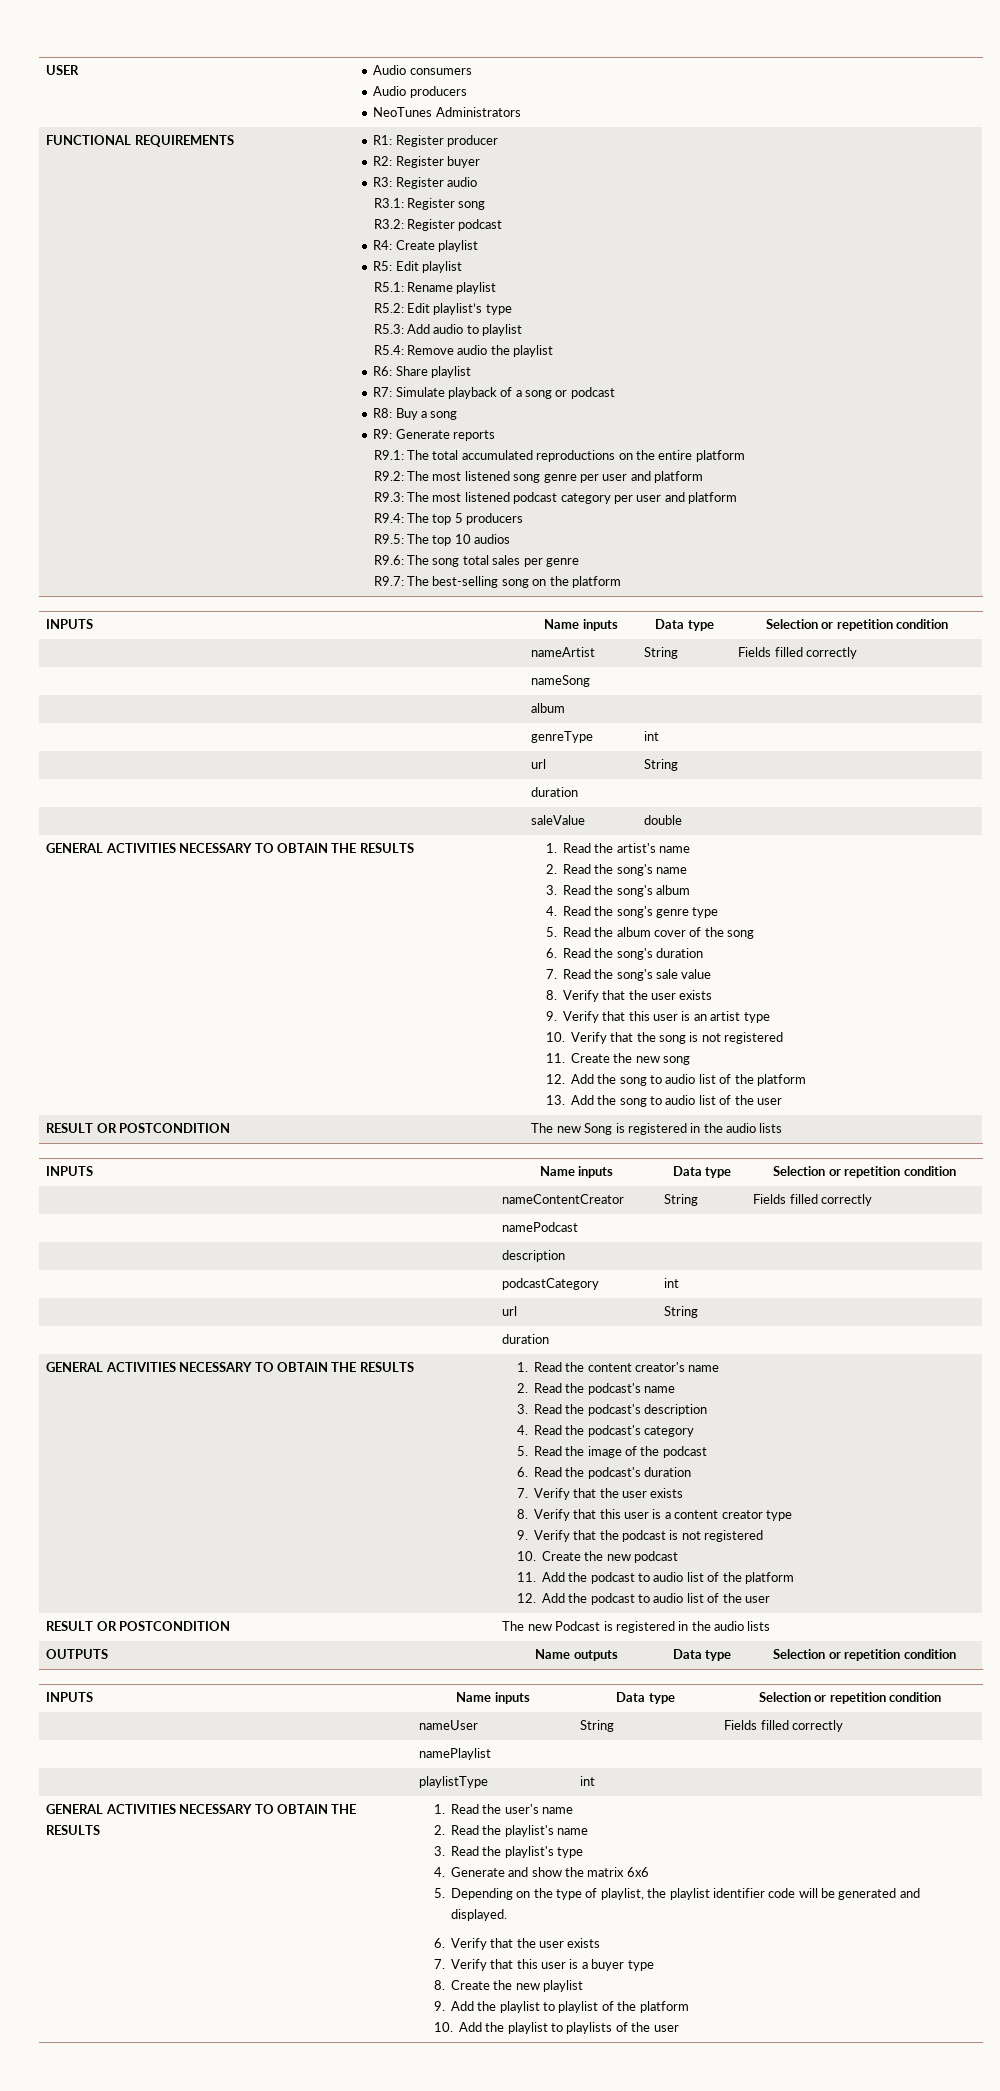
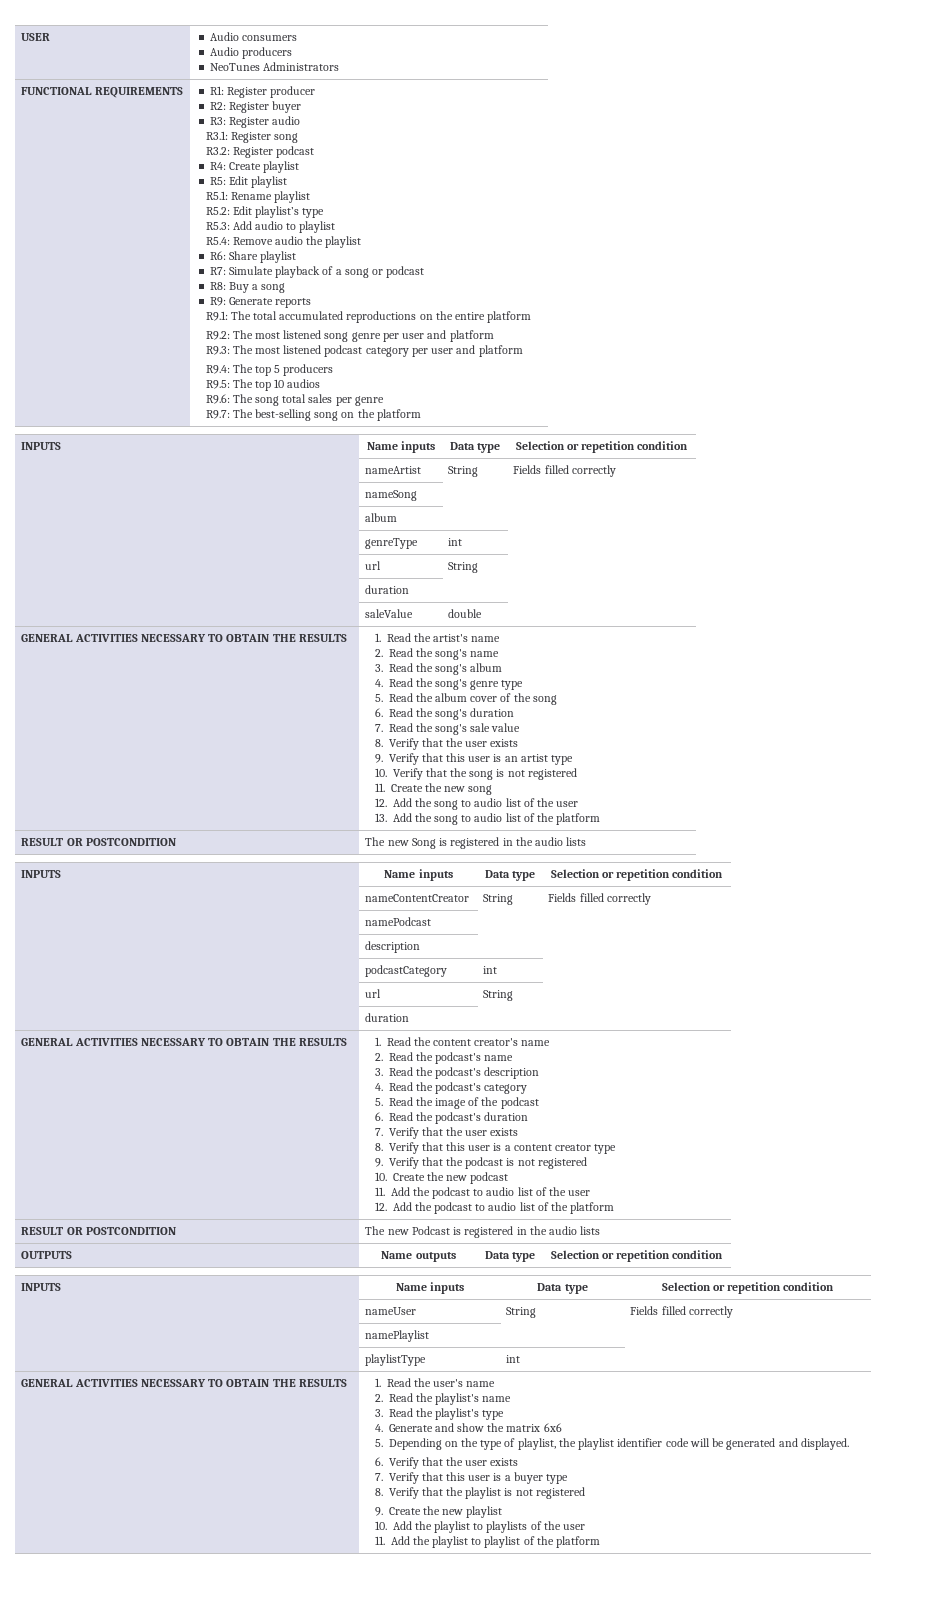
[756,1074,806,1086] platform -> [556,801,579,807] user
[756,1098,782,1105] user -> [556,813,601,825] platform
[744,1572,794,1584] platform -> [568,1190,591,1196] user
[744,1596,770,1603] user -> [570,1202,615,1214] platform
(445, 1985) none -> [388,1487,585,1499] [374,1507,383,1516] Verify that the playlist is not registered // 9.
[433,2001,689,2013] [433,2022,679,2034] 9. Add the playlist to playlist of the platform // 10. Add the playlist to playlists of the user -> [374,1521,586,1533] [374,1536,601,1548] 10. Add the playlist to playlists of the user // 11. Add the playlist to playlist of the platform

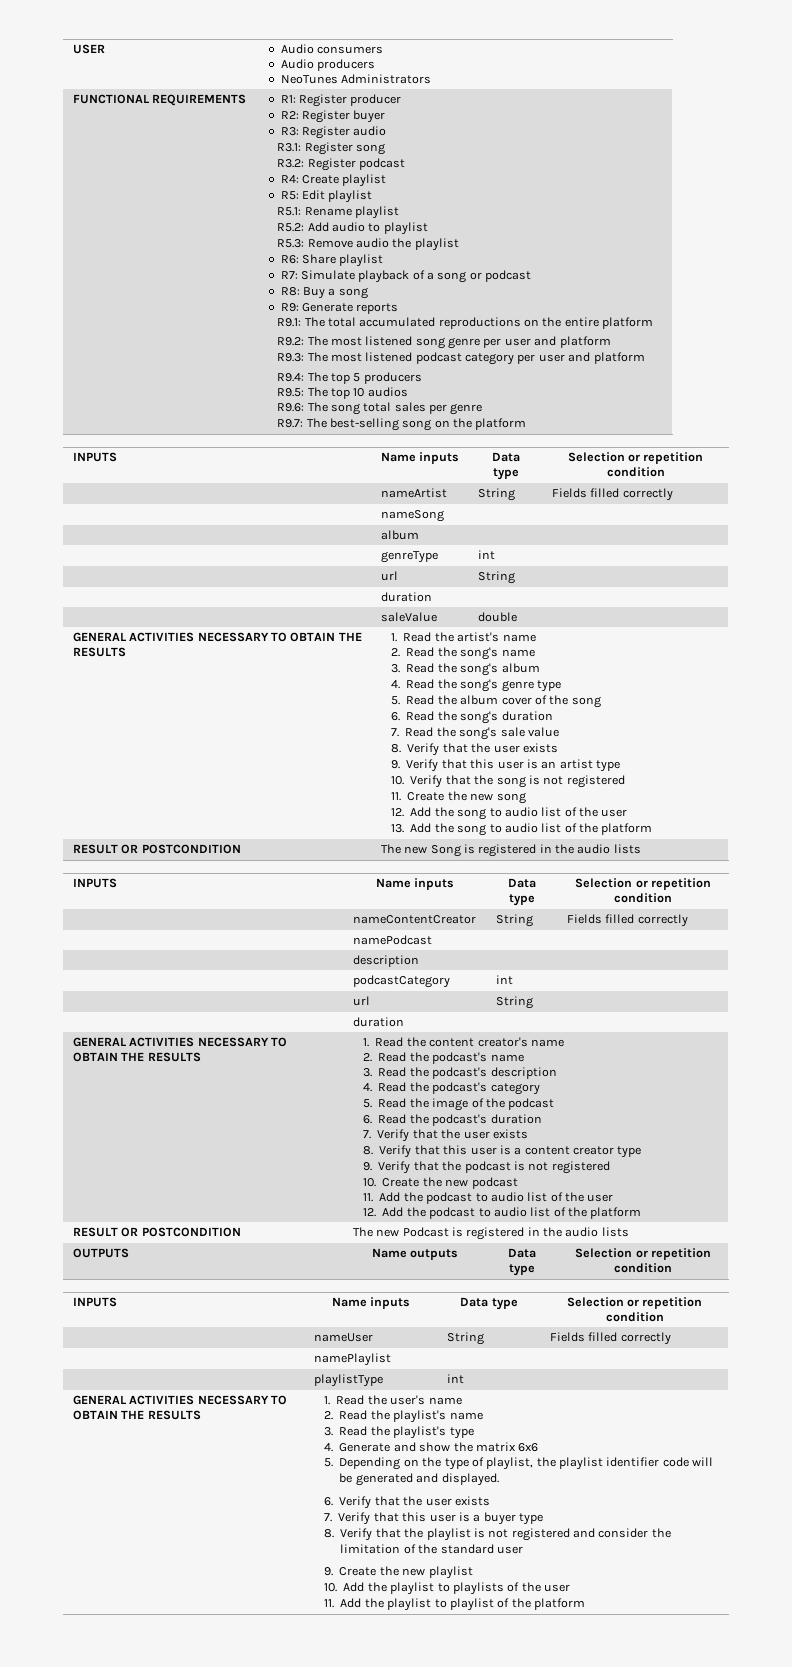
[232,206,325,218] [205,222,230,230] Edit playlist’s type // R5.3: -> (305, 227) none
[205,237,230,245] R5.4: -> [277,239,305,248] R5.3:
(585, 1493) none -> [573,1528,671,1538] [340,1544,523,1554] and consider the limitation of the standard user

